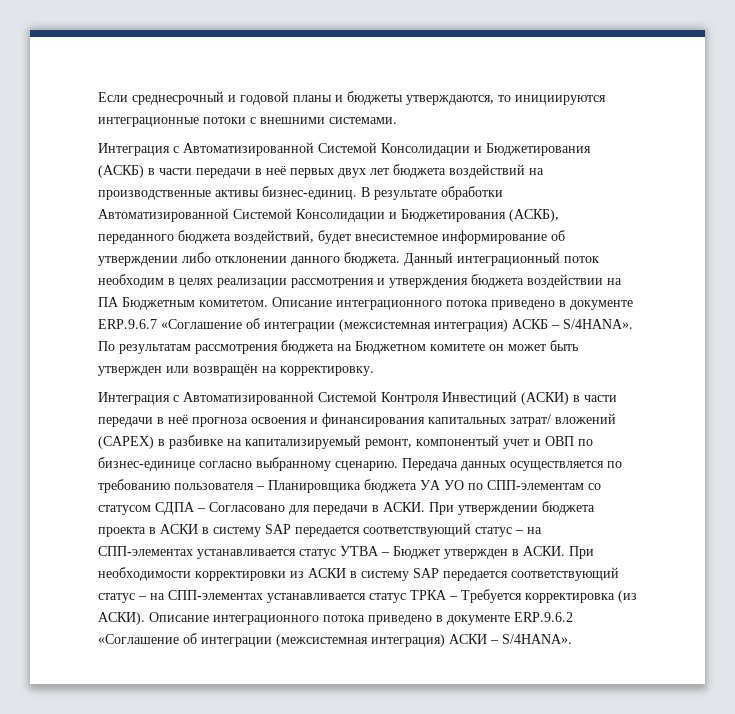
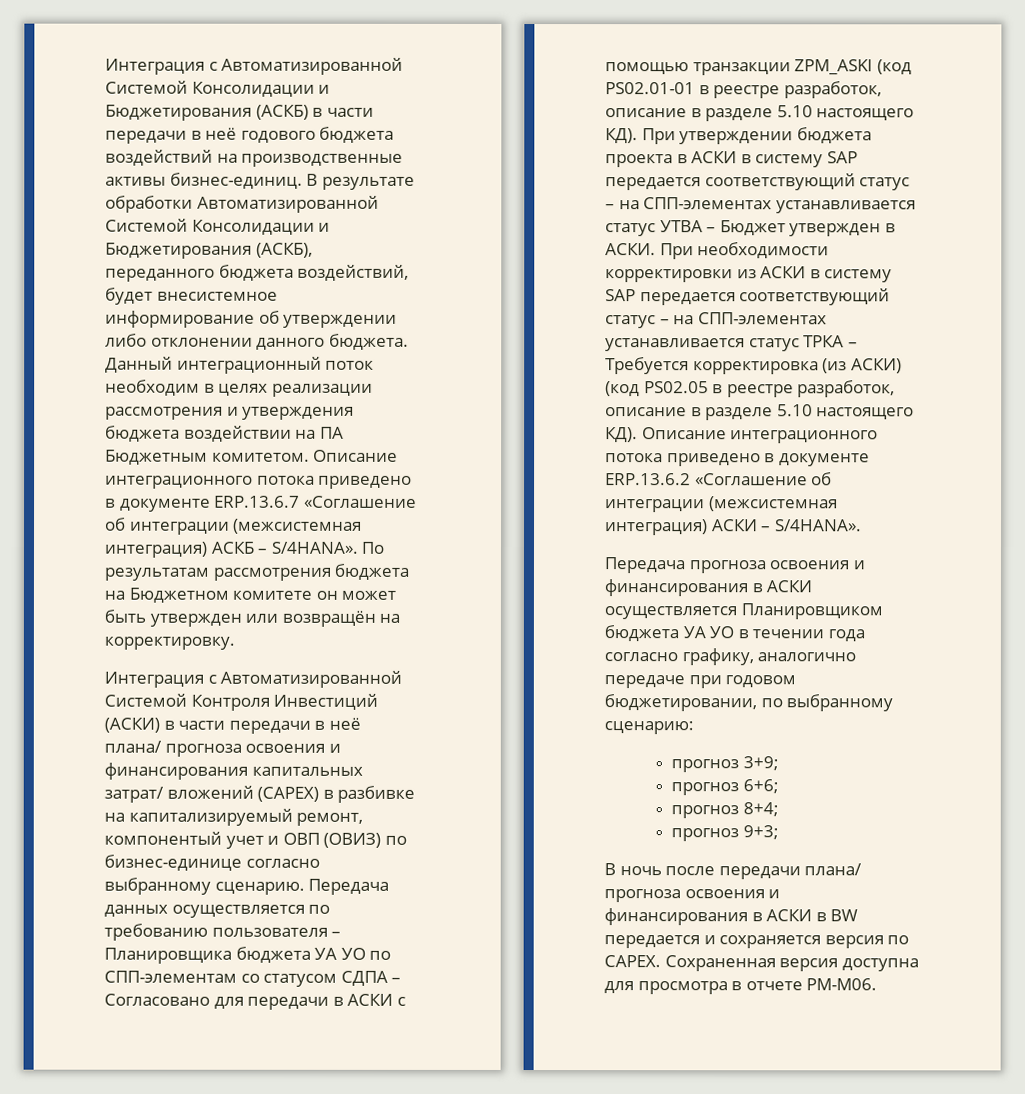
[98,91,606,105] [98,117,397,127] Если среднесрочный и годовой планы и бюджеты утверждаются, то инициируются интеграционные потоки с внешними системами. // -> (105, 66) none
[290,168,389,178] первых двух лет -> [240,130,316,143] годового
[98,319,157,329] ERP.9.6.7 -> [214,495,301,508] ERP.13.6.7
(188, 419) none -> [104,740,162,753] плана/
(574, 441) none -> [323,832,382,848] (ОВИЗ)
[383,502,425,512] АСКИ. -> [347,993,406,1006] [605,59,912,76] [605,81,882,99] [605,105,915,122] [605,128,638,144] АСКИ с помощью транзакции ZPM_ASKI (код PS02.01-01 в реестре разработок, описание в разделе 5.10 настоящего КД).
[98,612,573,625] АСКИ). Описание интеграционного потока приведено в документе ERP.9.6.2 -> [850,358,902,374] [605,380,896,398] [605,404,915,421] [605,427,879,444] [605,453,870,467] [605,473,691,486] АСКИ) (код PS02.05 в реестре разработок, описание в разделе 5.10 настоящего КД). Описание интеграционного потока приведено в документе ERP.13.6.2
(572, 639) none -> [604,557,865,574] [604,579,813,597] [604,603,883,620] [604,625,865,642] [604,648,857,666] [604,675,797,689] [604,694,894,712] [604,721,694,735] [671,756,779,773] [671,779,779,796] [671,802,779,819] [671,825,779,842] [604,863,863,880] [604,889,781,903] [604,908,859,926] [604,935,910,949] [604,955,919,972] [604,978,878,995] // Передача прогноза освоения и финансирования в АСКИ осуществляется Планировщиком бюджета УА УО в течении года согласно графику, аналогично передаче при годовом бюджетировании, по выбранному сценарию: // прогноз 3+9; // прогноз 6+6; // прогноз 8+4; // прогноз 9+3; // В ночь после передачи плана/ прогноза освоения и финансирования в АСКИ в BW передается и сохраняется версия по CAPEX. Сохраненная версия доступна для просмотра в отчете PM-M06.

